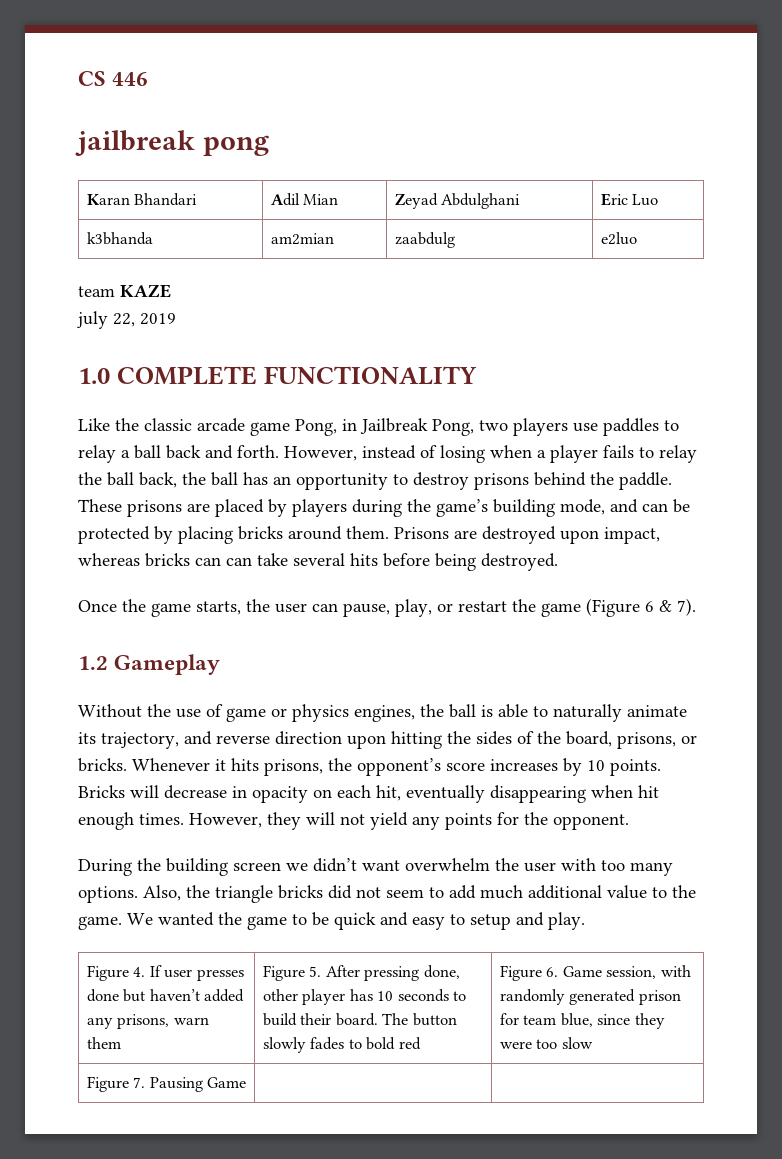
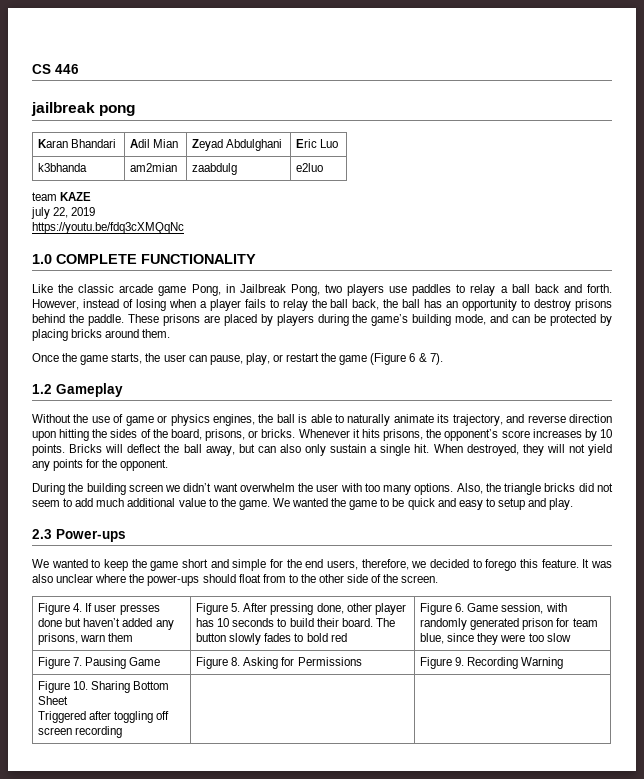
(176, 319) none -> [32,222,184,234] // https://youtu.be/fdq3cXMQqNc
[394,526,660,544] [78,553,558,571] Prisons are destroyed upon impact, whereas bricks can can take several hits before being destroyed. -> (171, 333) none
[164,785,659,803] [78,812,262,830] decrease in opacity on each hit, eventually disappearing when hit enough times. However, -> [127,444,519,456] deflect the ball away, but can also only sustain a single hit. When destroyed,
(585, 921) none -> [32,529,126,542] [32,559,612,571] [32,574,439,586] // 2.3 Power-ups // We wanted to keep the game short and simple for the end users, therefore, we decided to forego this feature. It was also unclear where the power-ups should float from to the other side of the screen.
(247, 1082) none -> [196,657,362,669] [420,657,564,669] [38,681,170,693] [38,696,69,705] [38,711,170,723] [38,726,123,738] | Figure 8. Asking for Permissions | Figure 9. Recording Warning // Figure 10. Sharing Bottom Sheet // Triggered after toggling off screen recording

